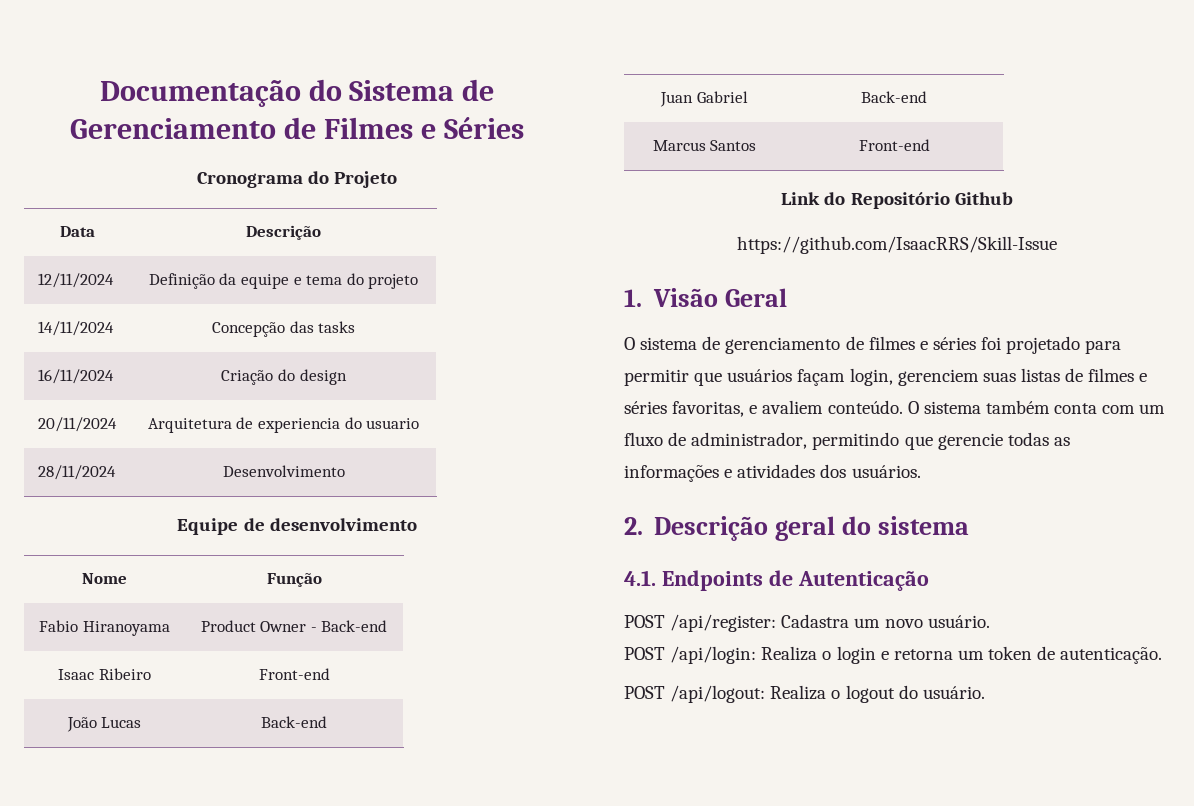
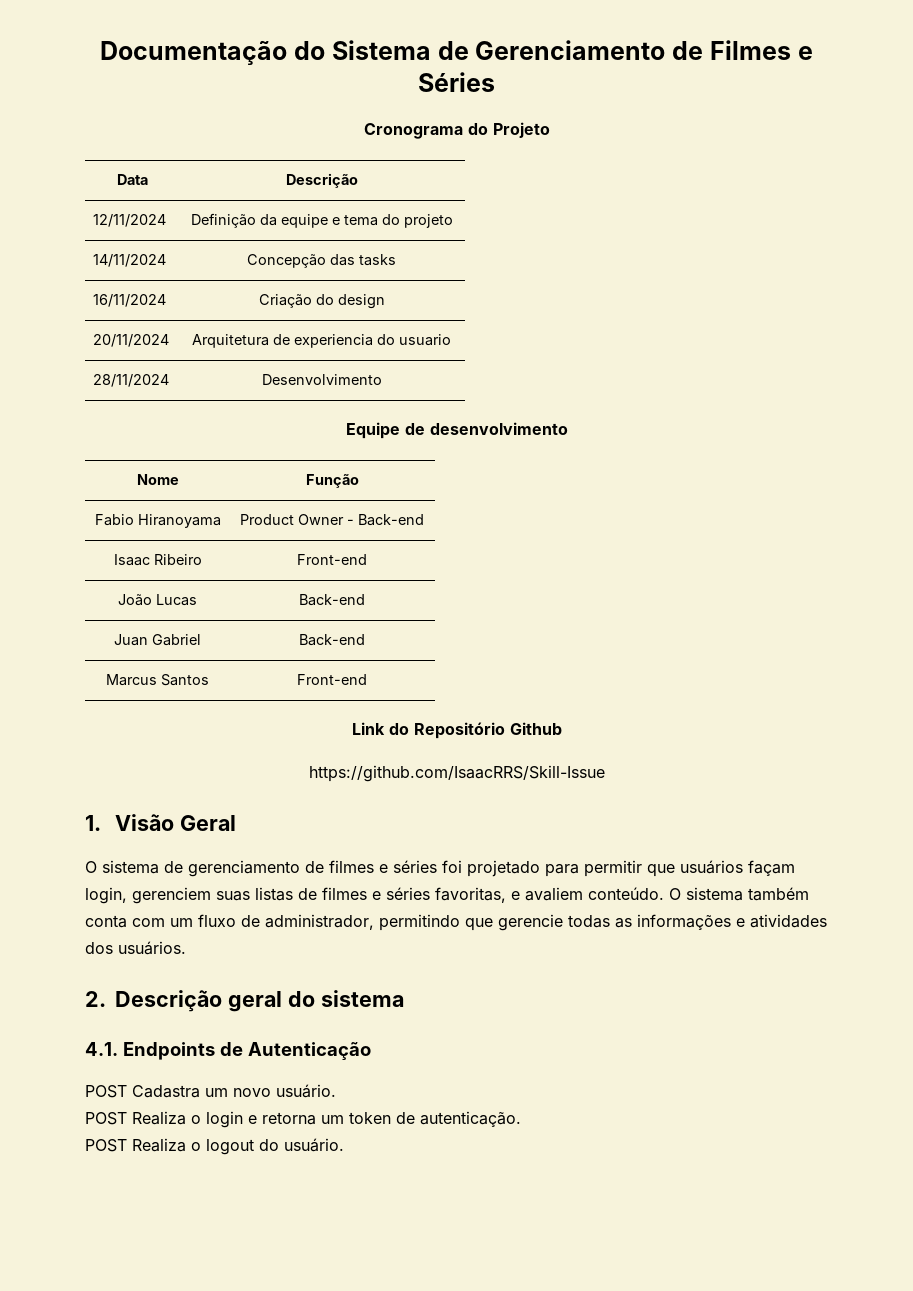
[670,614,777,632] /api/register: -> (127, 1091) none
[670,646,757,664] /api/login: -> (127, 1118) none
[670,685,766,703] /api/logout: -> (127, 1145) none

